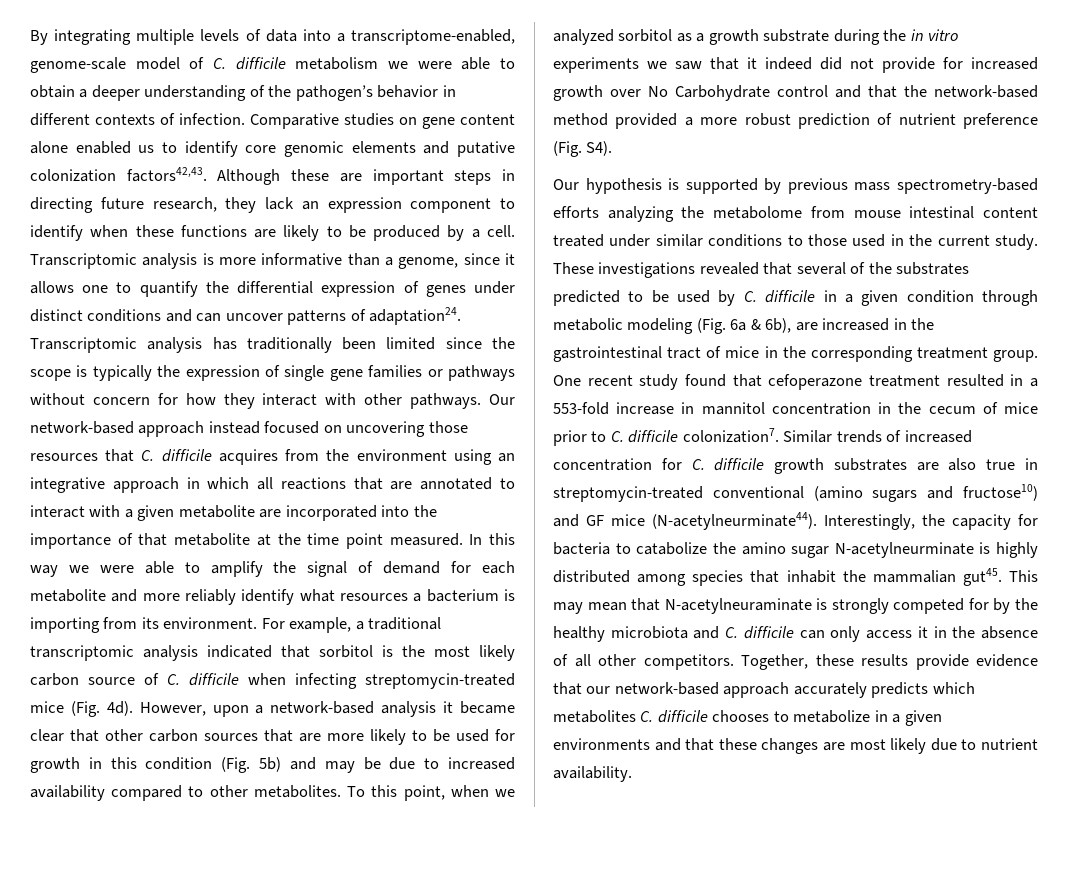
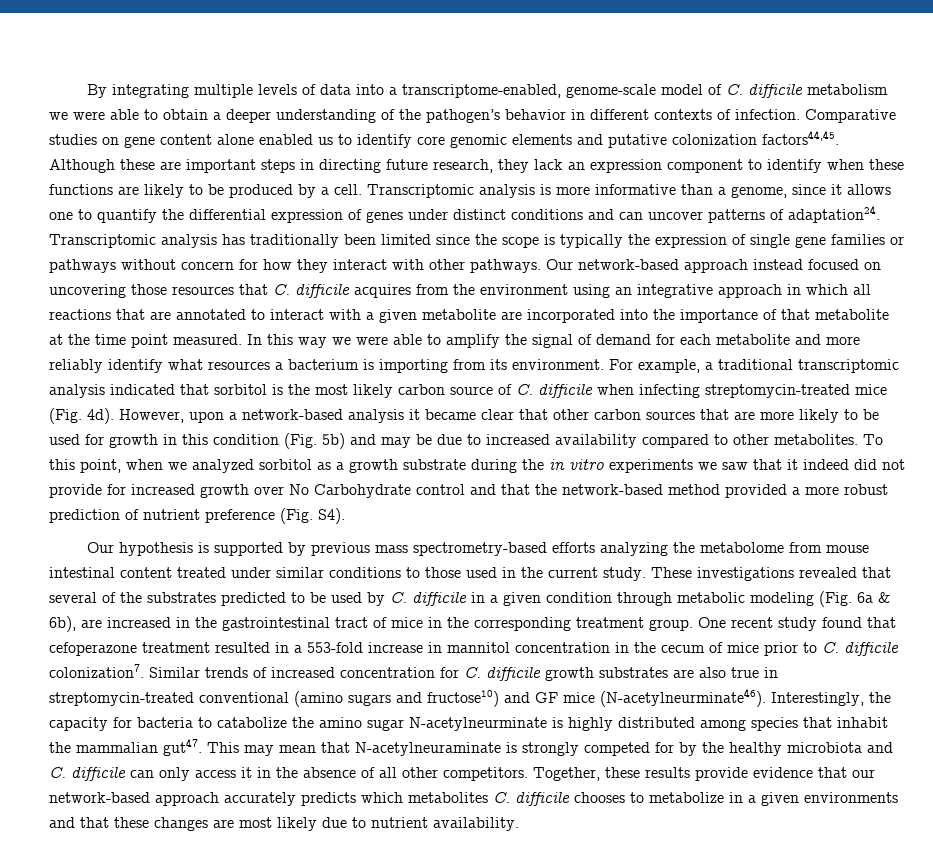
[126,167,207,182] factors42,43. -> [762,130,839,145] factors44,45.
[652,512,817,530] (N-acetylneurminate44). -> [600,688,766,707] (N-acetylneurminate46).
[962,568,1002,586] gut45. -> [163,738,202,756] gut47.

